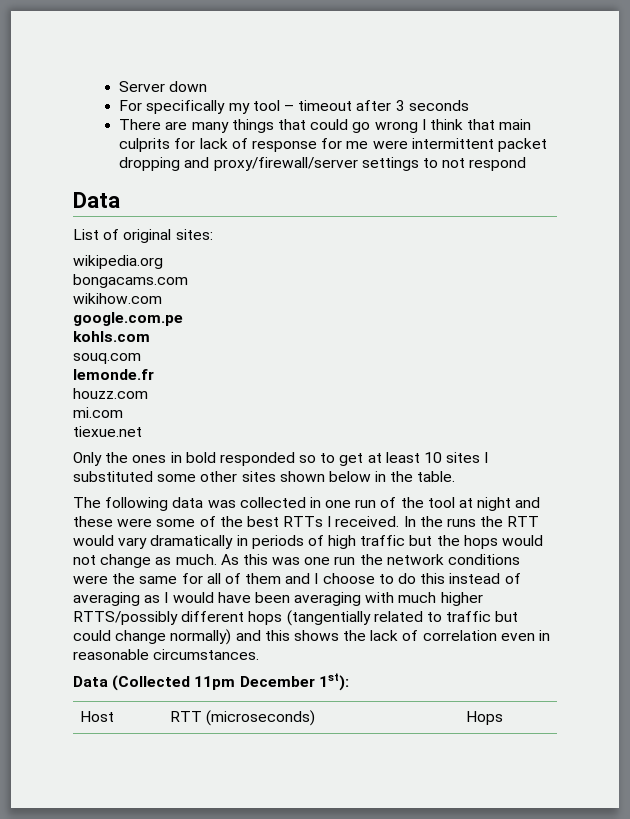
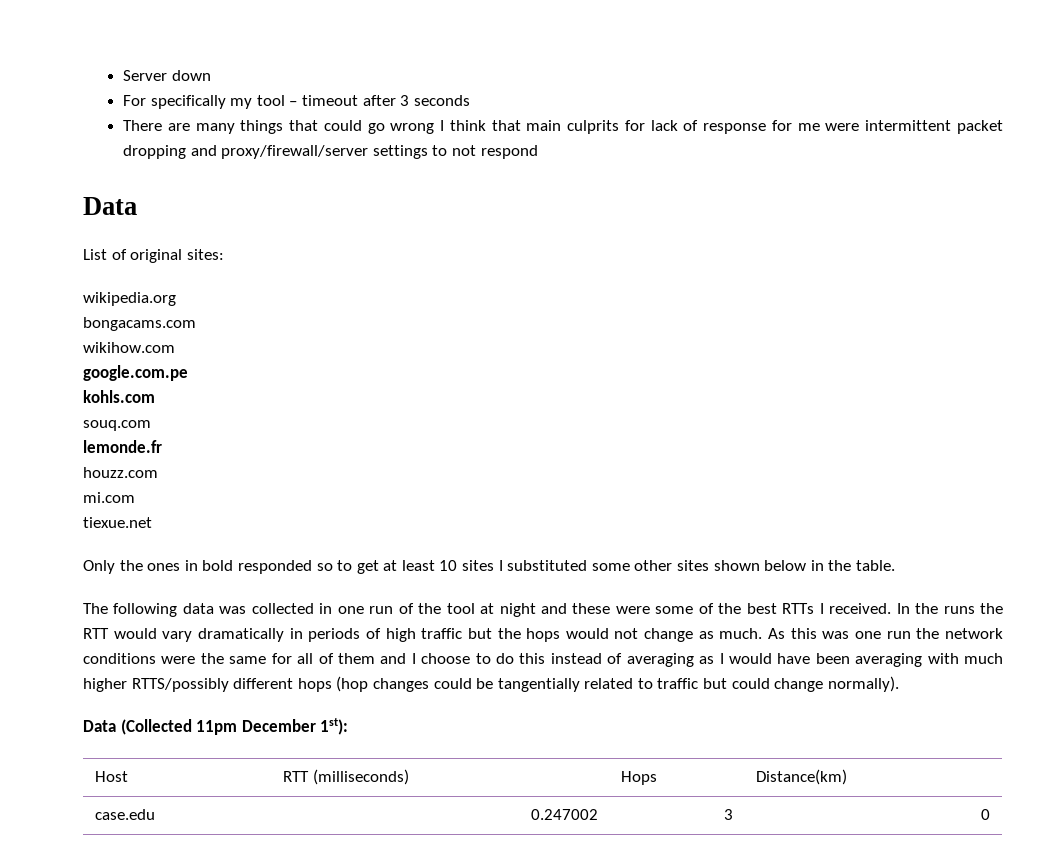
[286,610,371,626] (tangentially -> [336,676,580,692] (hop changes could be tangentially
[170,629,551,645] [73,649,260,660] normally) and this shows the lack of correlation even in reasonable circumstances. -> [827,676,899,692] normally).
[206,710,316,726] (microseconds) -> [312,769,409,785] (milliseconds)
(504, 718) none -> [755,769,847,785] [94,809,155,820] [531,809,599,820] [724,809,734,820] [981,809,991,820] | Distance(km) // case.edu | 0.247002 | 3 | 0

